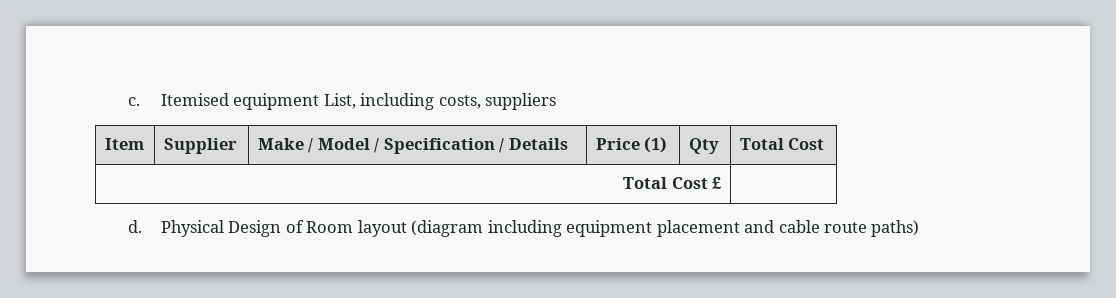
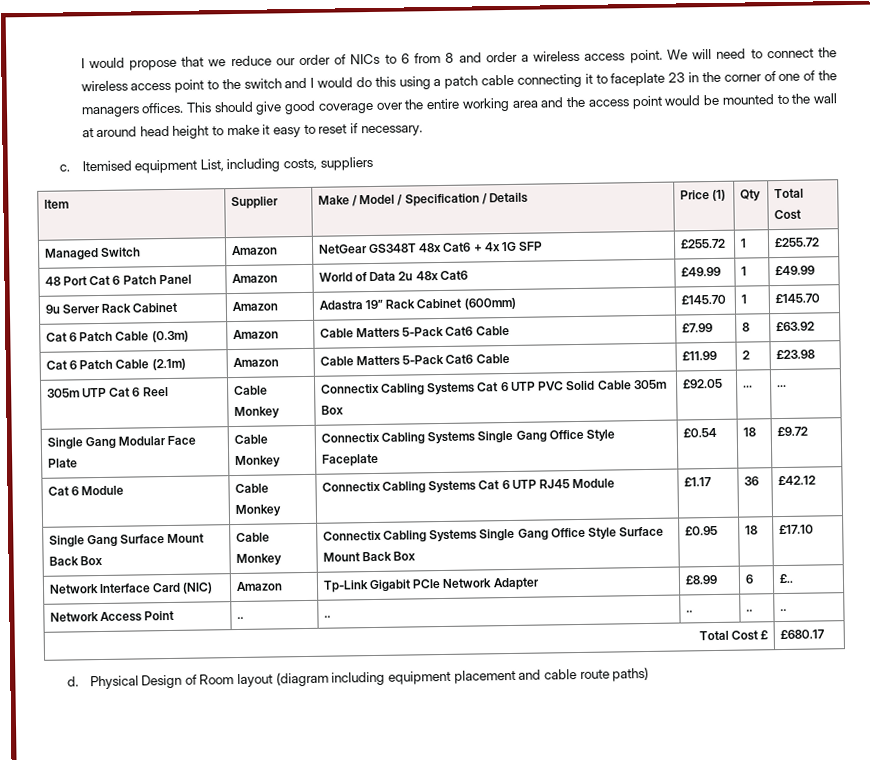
(127, 101) none -> [80,47,837,71] [80,70,838,93] [80,93,837,118] [81,123,423,139] I would propose that we reduce our order of NICs to 6 from 8 and order a wireless access point. We will need to connect the wireless access point to the switch and I would do this using a patch cable connecting it to faceplate 23 in the corner of one of the managers offices. This should give good coverage over the entire working area and the access point would be mounted to the wall at around head height to make it easy to reset if necessary. //
(825, 144) none -> [44,247,142,261] [231,245,278,256] [317,241,544,254] [679,238,726,249] [739,238,747,248] [773,237,820,248] [44,274,192,286] [231,273,278,284] [318,270,468,282] [680,266,721,277] [740,266,747,276] [774,265,815,276] [44,302,178,314] [231,301,278,312] [318,297,516,311] [680,294,726,305] [740,294,747,304] [774,293,820,304] [45,330,189,343] [232,329,279,340] [319,325,510,339] [681,323,713,333] [741,322,750,332] [775,321,815,332] [45,358,186,371] [232,357,279,368] [319,353,510,367] [681,350,717,361] [741,350,750,360] [775,349,815,360] [46,386,169,398] [233,385,268,396] [233,406,280,420] [320,379,667,396] [320,405,344,415] [682,378,723,389] [742,385,753,388] [776,384,787,388] [46,435,197,450] [47,458,78,468] [233,434,268,445] [234,455,281,469] [320,429,616,445] [321,453,379,467] [682,427,717,438] [742,427,756,437] [776,426,808,437] [47,485,125,496] [234,483,269,494] [234,504,281,518] [321,478,616,494] [683,477,712,487] [743,476,759,486] [777,475,816,486] [48,533,205,548] [48,555,104,566] [235,532,270,543] [235,553,282,567] [322,526,665,543] [322,551,417,562] [684,525,718,536] [744,525,758,535] [778,524,814,535] [48,582,214,594] [235,581,283,592] [322,577,540,593] [684,574,718,585] [744,574,754,584] [778,573,794,584] [49,610,175,623] [236,616,244,620] [323,615,331,618] [685,610,693,613] [745,609,753,612] [779,608,787,612] // Managed Switch | Amazon | NetGear GS348T 48x Cat6 + 4x 1G SFP | £255.72 | 1 | £255.72 // 48 Port Cat 6 Patch Panel | Amazon | World of Data 2u 48x Cat6 | £49.99 | 1 | £49.99 // 9u Server Rack Cabinet | Amazon | Adastra 19” Rack Cabinet (600mm) | £145.70 | 1 | £145.70 // Cat 6 Patch Cable (0.3m) | Amazon | Cable Matters 5-Pack Cat6 Cable | £7.99 | 8 | £63.92 // Cat 6 Patch Cable (2.1m) | Amazon | Cable Matters 5-Pack Cat6 Cable | £11.99 | 2 | £23.98 // 305m UTP Cat 6 Reel | Cable Monkey | Connectix Cabling Systems Cat 6 UTP PVC Solid Cable 305m Box | £92.05 | ... | ... // Single Gang Modular Face Plate | Cable Monkey | Connectix Cabling Systems Single Gang Office Style Faceplate | £0.54 | 18 | £9.72 // Cat 6 Module | Cable Monkey | Connectix Cabling Systems Cat 6 UTP RJ45 Module | £1.17 | 36 | £42.12 // Single Gang Surface Mount Back Box | Cable Monkey | Connectix Cabling Systems Single Gang Office Style Surface Mount Back Box | £0.95 | 18 | £17.10 // Network Interface Card (NIC) | Amazon | Tp-Link Gigabit PCIe Network Adapter | £8.99 | 6 | £.. // Network Access Point | .. | .. | .. | .. | ..
(722, 183) none -> [779,629,825,640] £680.17

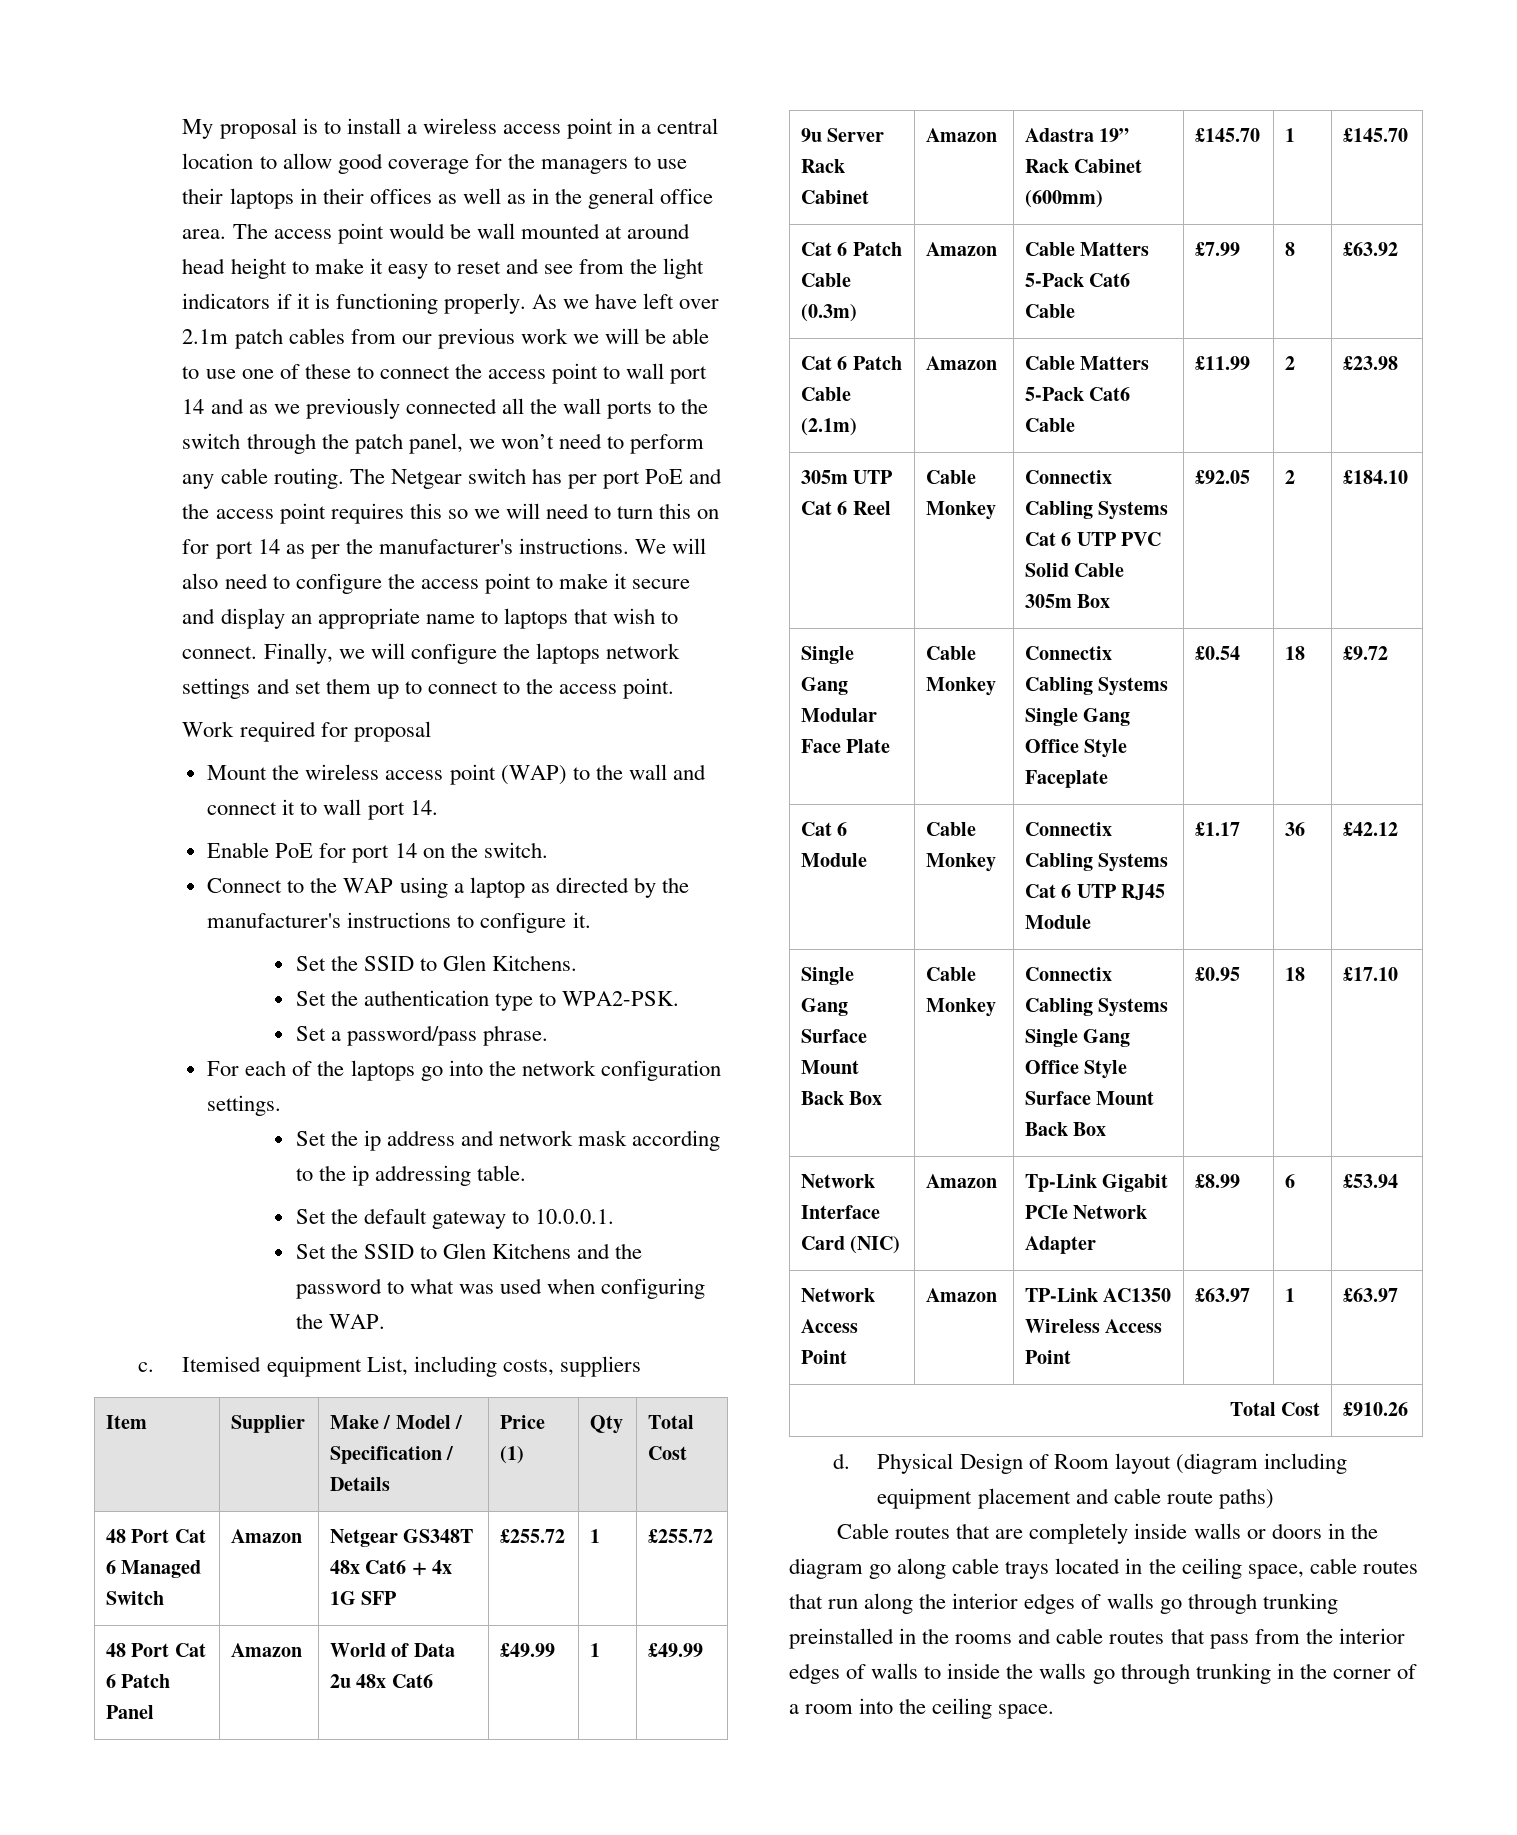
[80,47,837,71] [80,70,838,93] [80,93,837,118] I would propose that we reduce our order of NICs to 6 from 8 and order a wireless access point. We will need to connect the wireless access point to the switch and I would do this using a patch cable connecting it to faceplate 23 in the corner of one of the managers offices. This should give good coverage over the entire working area and the access point would be mounted to the wall -> [182,118,719,139] [182,153,688,174] [182,188,714,209] [182,223,600,244] My proposal is to install a wireless access point in a central location to allow good coverage for the managers to use their laptops in their offices as well as in the general office area. The access point would be wall mounted
[349,123,423,137] if necessary. -> [506,258,705,279] [182,293,720,314] [182,328,710,349] [182,363,708,384] [182,398,709,419] [182,433,705,454] [182,468,723,489] [182,503,720,524] [182,538,707,559] [182,573,691,594] [182,608,679,629] [182,643,680,664] [182,678,675,699] [182,721,431,742] [207,764,706,785] [207,799,438,820] [207,842,548,863] [207,877,689,898] [207,912,591,933] [295,955,578,971] [295,990,680,1011] [295,1025,548,1046] [207,1060,721,1081] [207,1095,282,1116] [295,1130,721,1151] [295,1165,526,1186] [295,1208,615,1229] [295,1243,643,1259] [295,1278,706,1299] [295,1313,385,1329] and see from the light indicators if it is functioning properly. As we have left over 2.1m patch cables from our previous work we will be able to use one of these to connect the access point to wall port 14 and as we previously connected all the wall ports to the switch through the patch panel, we won’t need to perform any cable routing. The Netgear switch has per port PoE and the access point requires this so we will need to turn this on for port 14 as per the manufacturer's instructions. We will also need to configure the access point to make it secure and display an appropriate name to laptops that wish to connect. Finally, we will configure the laptops network settings and set them up to connect to the access point. // Work required for proposal // Mount the wireless access point (WAP) to the wall and connect it to wall port 14. // Enable PoE for port 14 on the switch. // Connect to the WAP using a laptop as directed by the manufacturer's instructions to configure it. // Set the SSID to Glen Kitchens. // Set the authentication type to WPA2-PSK. // Set a password/pass phrase. // For each of the laptops go into the network configuration settings. // Set the ip address and network mask according to the ip addressing table. // Set the default gateway to 10.0.0.1. // Set the SSID to Glen Kitchens and the password to what was used when configuring the WAP.
(801, 215) none -> [105,1529,206,1543] [105,1560,116,1574] 48 Port Cat 6
[317,244,368,254] NetGear -> [329,1529,398,1547] Netgear
[742,385,753,388] [776,384,787,388] ... | ... -> [1284,470,1295,484] [1342,470,1408,484] 2 | £184.10
[778,573,794,584] £.. -> [1342,1174,1398,1188] £53.94
[236,616,244,620] [323,615,331,618] [685,610,693,613] [745,609,753,612] [779,608,787,612] [698,630,769,641] [779,629,825,640] .. | .. | .. | .. | .. // Total Cost £ | £680.17 -> [925,1288,997,1302] [1024,1288,1172,1302] [1024,1319,1163,1333] [1024,1350,1071,1364] [1194,1288,1250,1302] [1284,1288,1295,1302] [1342,1288,1398,1302] [1229,1402,1321,1416] [1342,1402,1408,1416] Amazon | TP-Link AC1350 Wireless Access Point | £63.97 | 1 | £63.97 // Total Cost | £910.26
(650, 674) none -> [837,1523,1378,1544] [789,1558,1418,1579] [789,1593,1338,1614] [789,1628,1405,1649] [789,1663,1417,1684] [789,1698,1055,1719] // Cable routes that are completely inside walls or doors in the diagram go along cable trays located in the ceiling space, cable routes that run along the interior edges of walls go through trunking preinstalled in the rooms and cable routes that pass from the interior edges of walls to inside the walls go through trunking in the corner of a room into the ceiling space.

